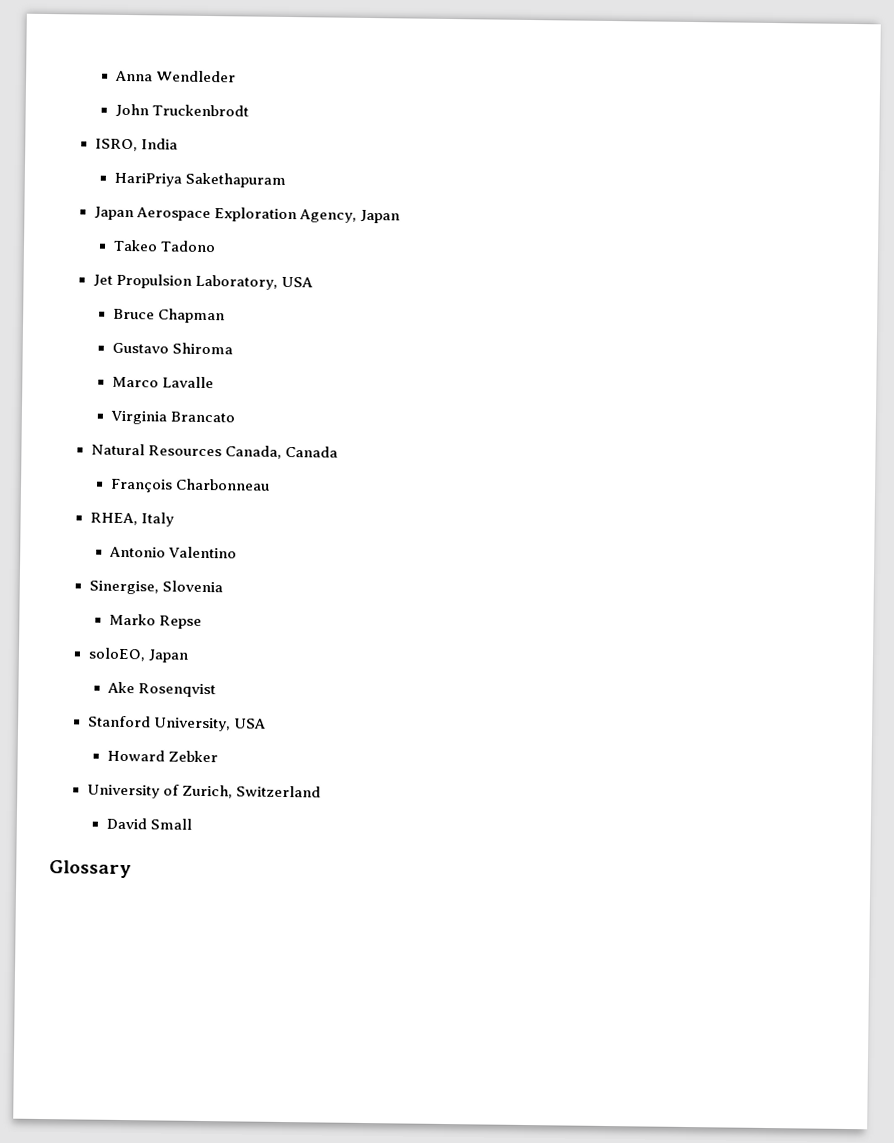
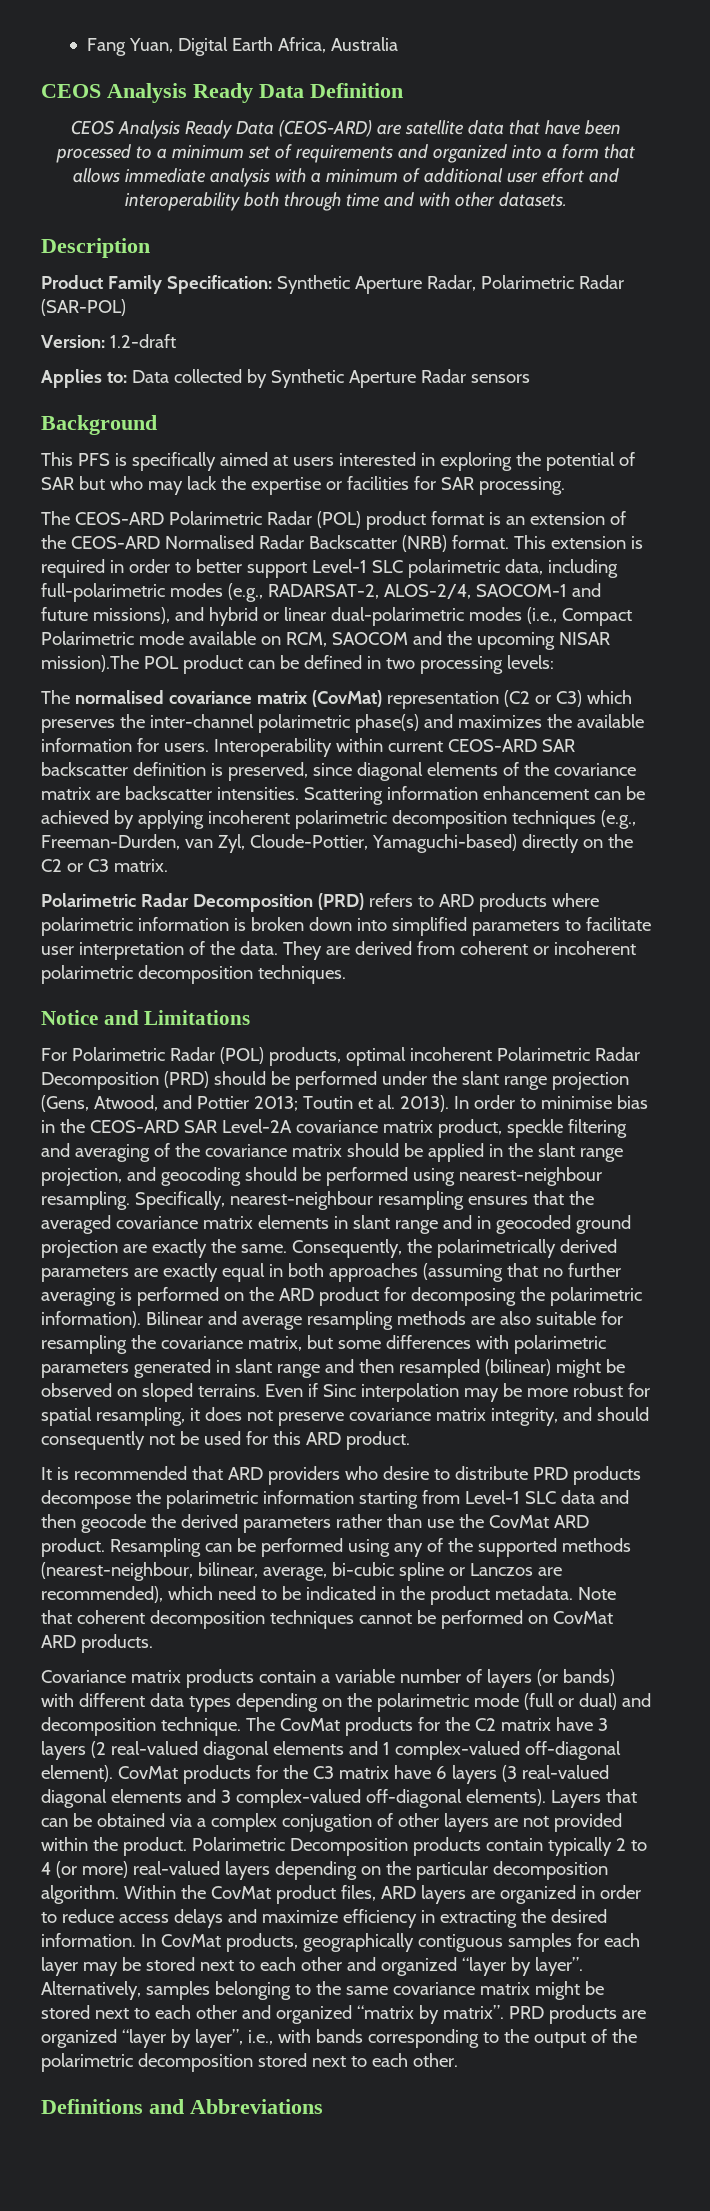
[114,70,236,83] [114,103,249,118] [94,138,178,152] [113,172,286,188] [93,206,400,224] [112,239,216,253] [92,273,313,290] [112,308,225,324] [111,342,233,355] [111,376,214,389] [109,410,235,425] [90,443,338,459] [109,478,270,493] [89,512,174,527] [108,546,237,559] [88,580,223,595] [108,613,202,629] [87,647,189,663] [106,681,216,698] [87,715,266,732] [106,749,218,763] [86,784,321,799] [105,817,192,830] [49,860,132,879] Anna Wendleder // John Truckenbrodt // ISRO, India // HariPriya Sakethapuram // Japan Aerospace Exploration Agency, Japan // Takeo Tadono // Jet Propulsion Laboratory, USA // Bruce Chapman // Gustavo Shiroma // Marco Lavalle // Virginia Brancato // Natural Resources Canada, Canada // François Charbonneau // RHEA, Italy // Antonio Valentino // Sinergise, Slovenia // Marko Repse // soloEO, Japan // Ake Rosenqvist // Stanford University, USA // Howard Zebker // University of Zurich, Switzerland // David Small // Glossary -> [87,37,399,56] [41,83,403,103] [71,120,621,139] [56,144,635,163] [73,168,619,187] [125,192,567,211] [41,238,150,258] [41,275,624,294] [41,299,126,316] [41,334,176,348] [41,369,530,388] [41,415,157,435] [41,452,635,471] [41,476,565,495] [41,511,626,530] [41,535,643,552] [41,559,618,578] [41,583,601,602] [41,607,632,626] [41,631,610,650] [41,655,554,674] [41,690,632,709] [41,714,644,733] [41,738,575,757] [41,762,636,781] [41,786,645,805] [41,810,636,829] [41,834,633,853] [41,859,168,872] [41,893,599,912] [41,917,651,936] [41,941,636,960] [41,965,346,984] [41,1010,251,1025] [41,1047,640,1066] [41,1071,629,1090] [41,1095,648,1112] [41,1119,627,1138] [41,1143,623,1162] [41,1167,602,1186] [41,1191,594,1210] [41,1215,631,1234] [41,1239,617,1258] [41,1263,621,1282] [41,1287,642,1306] [41,1311,623,1330] [41,1335,606,1354] [41,1359,625,1378] [41,1383,650,1402] [41,1407,649,1426] [41,1431,410,1450] [41,1466,641,1485] [41,1490,629,1509] [41,1514,589,1533] [41,1538,631,1557] [41,1562,562,1581] [41,1586,616,1605] [41,1610,613,1629] [41,1634,153,1653] [41,1669,615,1688] [41,1693,651,1712] [41,1717,608,1736] [41,1741,621,1760] [41,1765,609,1784] [41,1789,637,1808] [41,1813,622,1832] [41,1837,647,1856] [41,1861,608,1880] [41,1885,641,1904] [41,1909,607,1928] [41,1933,640,1952] [41,1957,583,1976] [41,1981,604,2000] [41,2005,646,2024] [41,2029,637,2048] [41,2053,458,2072] [41,2099,323,2114] Fang Yuan, Digital Earth Africa, Australia // CEOS Analysis Ready Data Definition // CEOS Analysis Ready Data (CEOS-ARD) are satellite data that have been processed to a minimum set of requirements and organized into a form that allows immediate analysis with a minimum of additional user effort and interoperability both through time and with other datasets. // Description // Product Family Specification: Synthetic Aperture Radar, Polarimetric Radar (SAR-POL) // Version: 1.2-draft // Applies to: Data collected by Synthetic Aperture Radar sensors // Background // This PFS is specifically aimed at users interested in exploring the potential of SAR but who may lack the expertise or facilities for SAR processing. // The CEOS-ARD Polarimetric Radar (POL) product format is an extension of the CEOS-ARD Normalised Radar Backscatter (NRB) format. This extension is required in order to better support Level-1 SLC polarimetric data, including full-polarimetric modes (e.g., RADARSAT-2, ALOS-2/4, SAOCOM-1 and future missions), and hybrid or linear dual-polarimetric modes (i.e., Compact Polarimetric mode available on RCM, SAOCOM and the upcoming NISAR mission).The POL product can be defined in two processing levels: // The normalised covariance matrix (CovMat) representation (C2 or C3) which preserves the inter-channel polarimetric phase(s) and maximizes the available information for users. Interoperability within current CEOS-ARD SAR backscatter definition is preserved, since diagonal elements of the covariance matrix are backscatter intensities. Scattering information enhancement can be achieved by applying incoherent polarimetric decomposition techniques (e.g., Freeman-Durden, van Zyl, Cloude-Pottier, Yamaguchi-based) directly on the C2 or C3 matrix. // Polarimetric Radar Decomposition (PRD) refers to ARD products where polarimetric information is broken down into simplified parameters to facilitate user interpretation of the data. They are derived from coherent or incoherent polarimetric decomposition techniques. // Notice and Limitations // For Polarimetric Radar (POL) products, optimal incoherent Polarimetric Radar Decomposition (PRD) should be performed under the slant range projection (Gens, Atwood, and Pottier 2013; Toutin et al. 2013). In order to minimise bias in the CEOS-ARD SAR Level-2A covariance matrix product, speckle filtering and averaging of the covariance matrix should be applied in the slant range projection, and geocoding should be performed using nearest-neighbour resampling. Specifically, nearest-neighbour resampling ensures that the averaged covariance matrix elements in slant range and in geocoded ground projection are exactly the same. Consequently, the polarimetrically derived parameters are exactly equal in both approaches (assuming that no further averaging is performed on the ARD product for decomposing the polarimetric information). Bilinear and average resampling methods are also suitable for resampling the covariance matrix, but some differences with polarimetric parameters generated in slant range and then resampled (bilinear) might be observed on sloped terrains. Even if Sinc interpolation may be more robust for spatial resampling, it does not preserve covariance matrix integrity, and should consequently not be used for this ARD product. // It is recommended that ARD providers who desire to distribute PRD products decompose the polarimetric information starting from Level-1 SLC data and then geocode the derived parameters rather than use the CovMat ARD product. Resampling can be performed using any of the supported methods (nearest-neighbour, bilinear, average, bi-cubic spline or Lanczos are recommended), which need to be indicated in the product metadata. Note that coherent decomposition techniques cannot be performed on CovMat ARD products. // Covariance matrix products contain a variable number of layers (or bands) with different data types depending on the polarimetric mode (full or dual) and decomposition technique. The CovMat products for the C2 matrix have 3 layers (2 real-valued diagonal elements and 1 complex-valued off-diagonal element). CovMat products for the C3 matrix have 6 layers (3 real-valued diagonal elements and 3 complex-valued off-diagonal elements). Layers that can be obtained via a complex conjugation of other layers are not provided within the product. Polarimetric Decomposition products contain typically 2 to 4 (or more) real-valued layers depending on the particular decomposition algorithm. Within the CovMat product files, ARD layers are organized in order to reduce access delays and maximize efficiency in extracting the desired information. In CovMat products, geographically contiguous samples for each layer may be stored next to each other and organized “layer by layer”. Alternatively, samples belonging to the same covariance matrix might be stored next to each other and organized “matrix by matrix”. PRD products are organized “layer by layer”, i.e., with bands corresponding to the output of the polarimetric decomposition stored next to each other. // Definitions and Abbreviations

